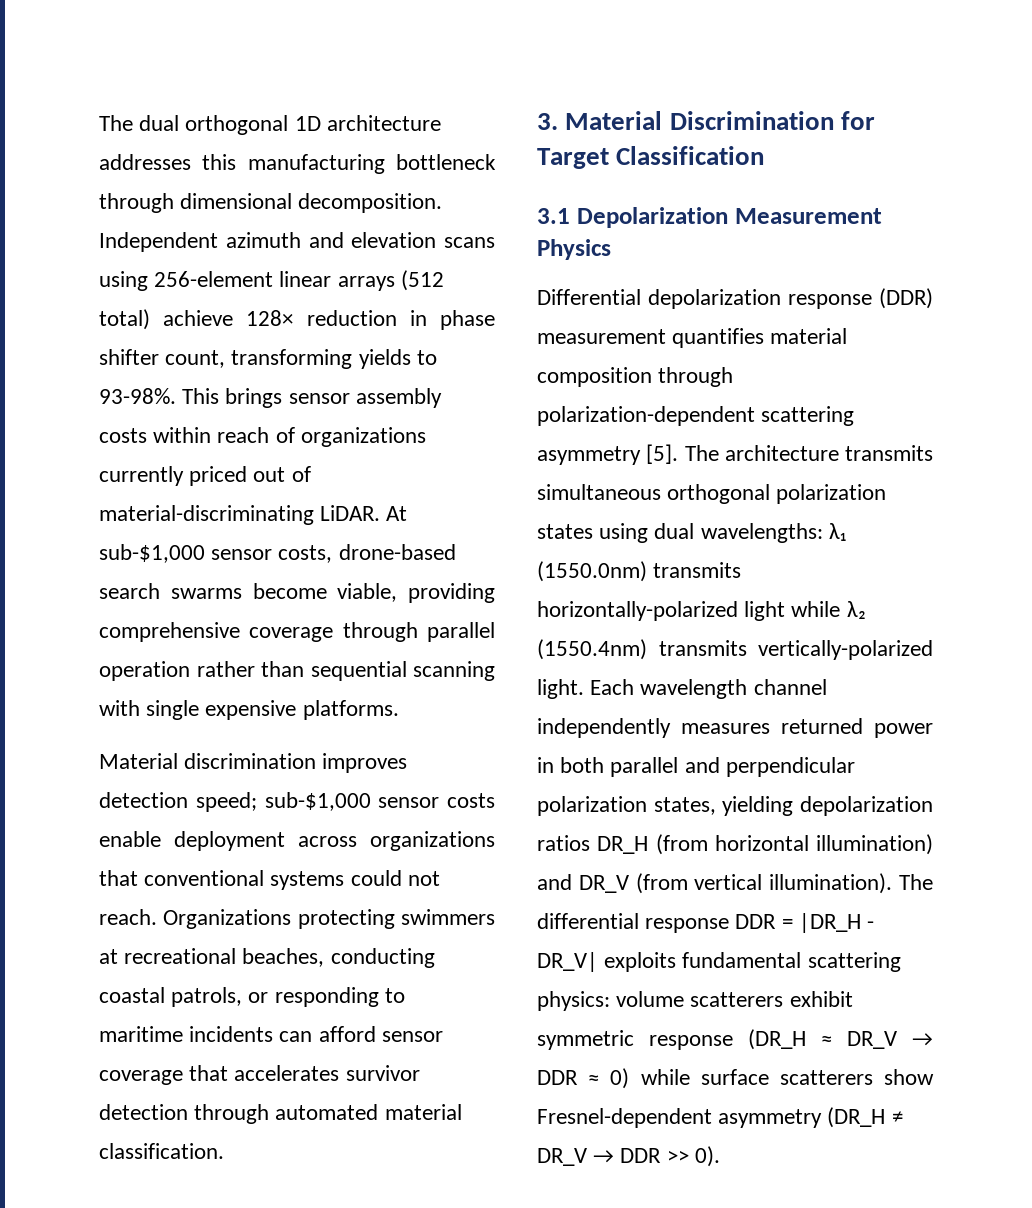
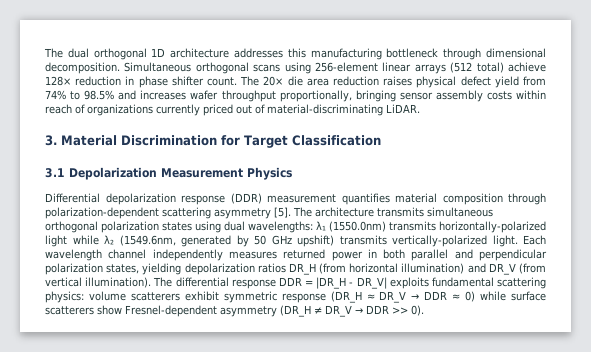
[99,232,437,252] Independent azimuth and elevation -> [124,62,249,74] Simultaneous orthogonal
[165,349,437,369] [99,388,283,408] count, transforming yields to 93-98%. This brings -> [207,76,546,88] [45,90,396,102] count. The 20× die area reduction raises physical defect yield from 74% to 98.5% and increases wafer throughput proportionally, bringing
[386,506,408,521] [99,544,456,563] [99,583,495,603] [99,622,495,642] [99,661,495,681] [99,700,399,720] [99,753,408,773] [99,792,495,812] [99,831,495,851] [99,870,440,890] [99,909,495,929] [99,948,435,968] [99,987,405,1007] [99,1026,443,1042] [99,1065,420,1085] [99,1104,462,1124] [99,1143,224,1159] At sub-$1,000 sensor costs, drone-based search swarms become viable, providing comprehensive coverage through parallel operation rather than sequential scanning with single expensive platforms. // Material discrimination improves detection speed; sub-$1,000 sensor costs enable deployment across organizations that conventional systems could not reach. Organizations protecting swimmers at recreational beaches, conducting coastal patrols, or responding to maritime incidents can afford sensor coverage that accelerates survivor detection through automated material classification. -> (420, 108) none
[537,639,647,660] (1550.4nm) -> [119,235,334,247] (1549.6nm, generated by 50 GHz upshift)

